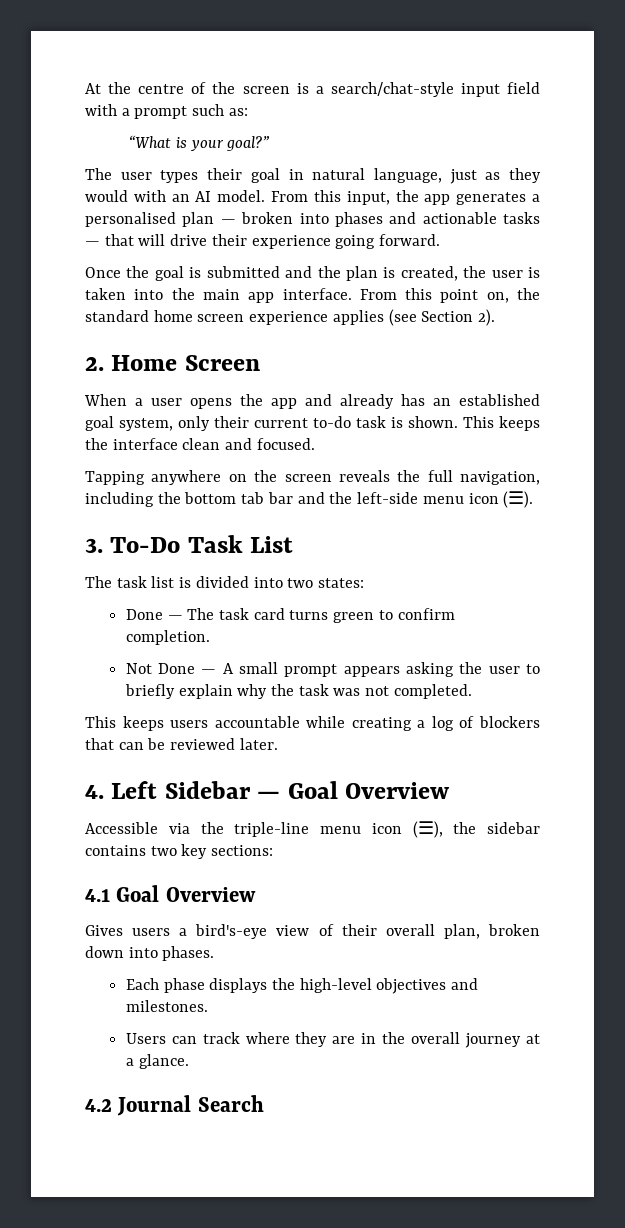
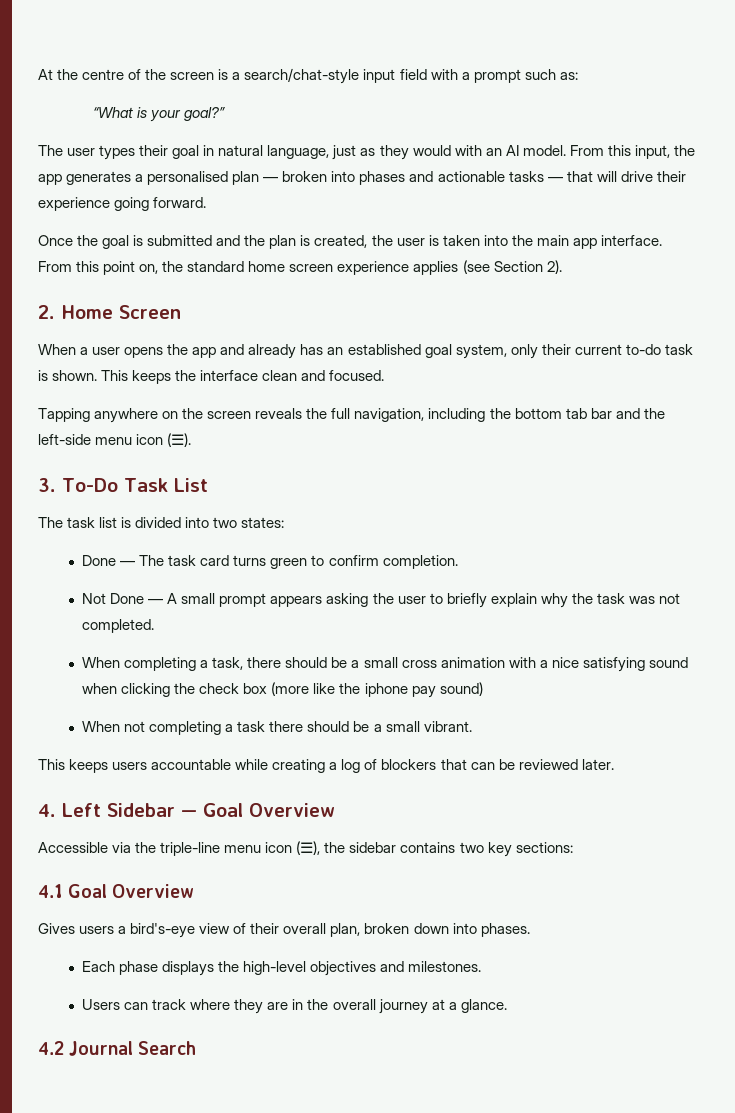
(472, 691) none -> [82,657,688,672] [82,682,483,698] [82,721,472,735] // When completing a task, there should be a small cross animation with a nice satisfying sound when clicking the check box (more like the iphone pay sound) // When not completing a task there should be a small vibrant.

